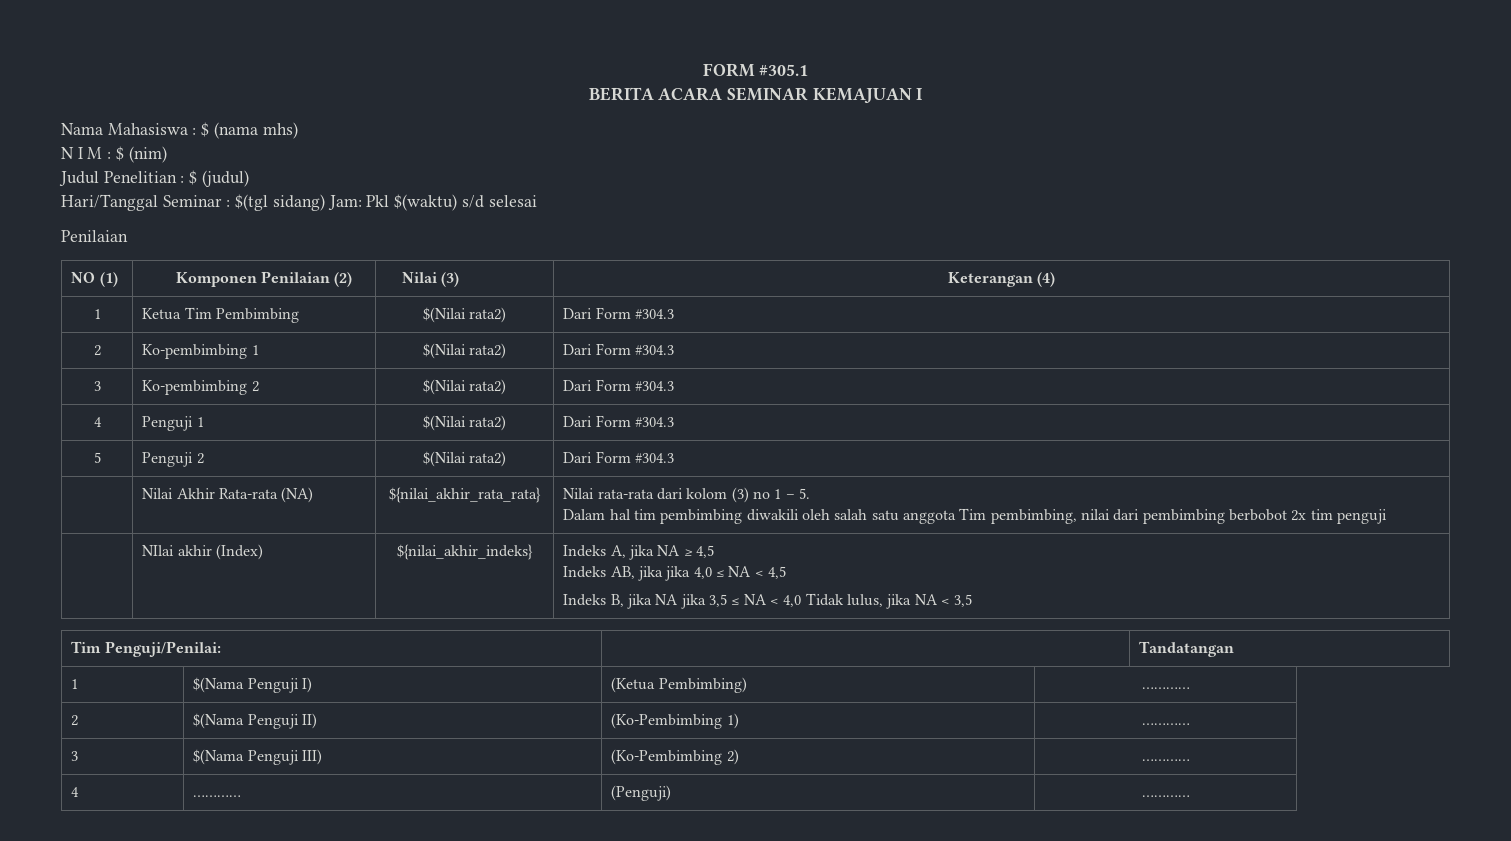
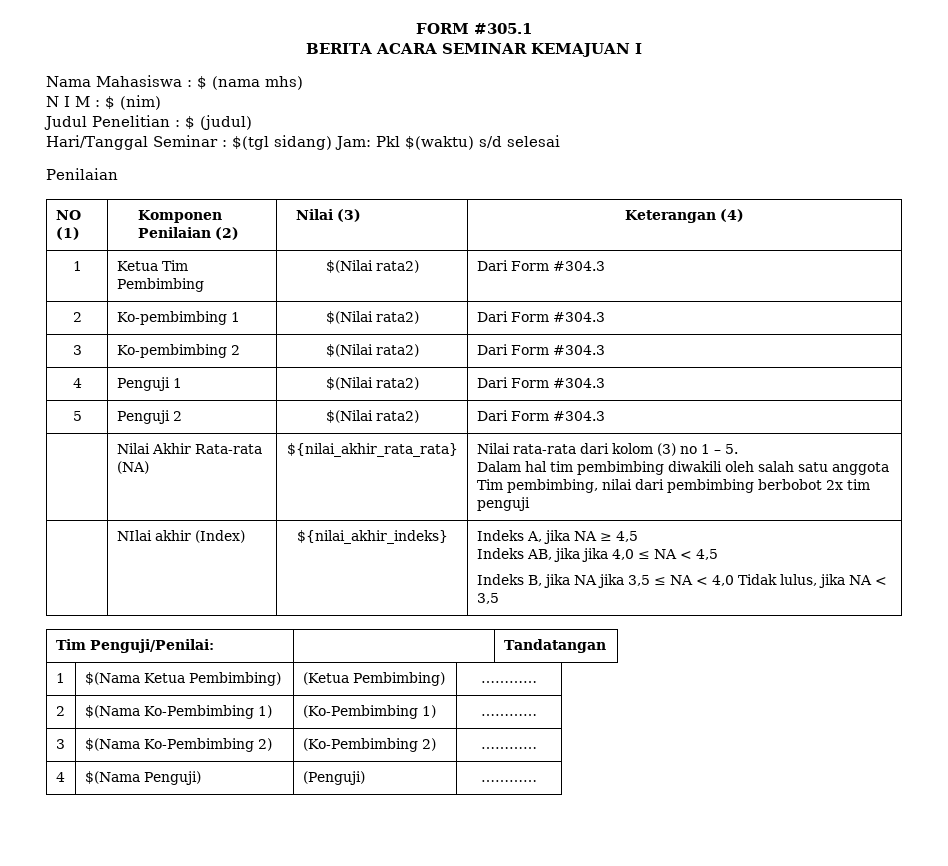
[247,677,313,693] Penguji I) -> [143,672,281,686] Ketua Pembimbing)
[247,713,318,729] Penguji II) -> [143,705,272,719] Ko-Pembimbing 1)
[247,749,323,765] Penguji III) -> [143,738,272,752] Ko-Pembimbing 2)
[193,795,242,797] ………… -> [84,771,201,785] $(Nama Penguji)

